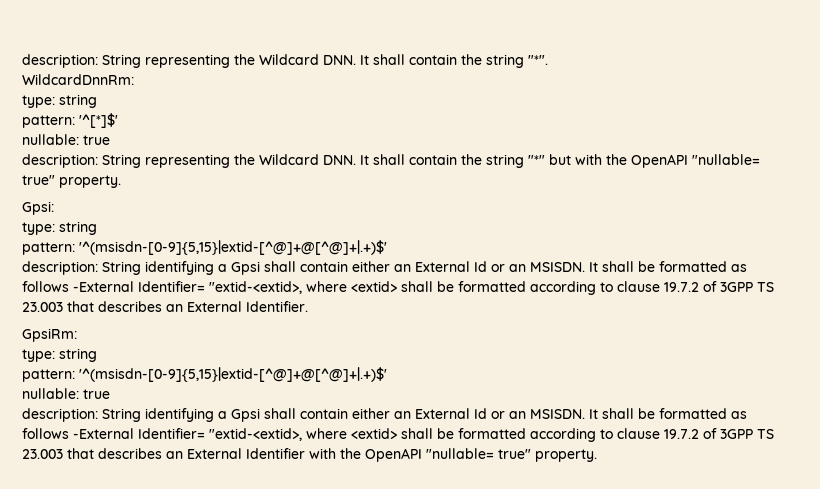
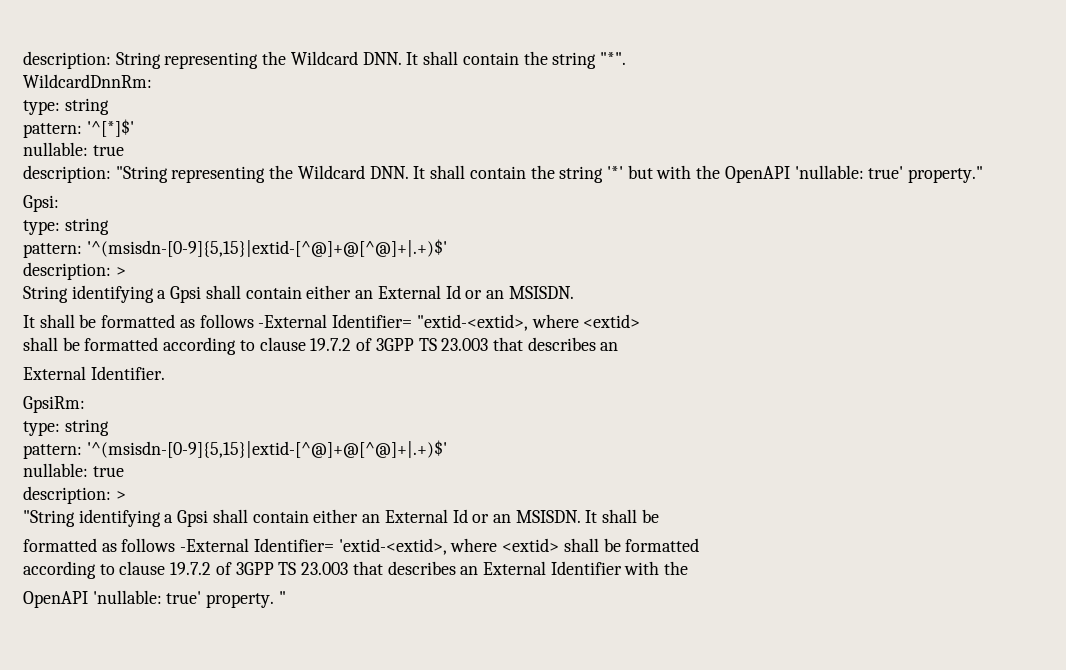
[102,154,545,168] String representing the Wildcard DNN. It shall contain the string "*" -> [115,165,623,183] "String representing the Wildcard DNN. It shall contain the string '*'
[692,154,760,165] [22,175,121,188] "nullable= true" property. -> [794,165,984,183] 'nullable: true' property."
(98, 268) none -> [115,267,126,276] > //
[589,261,747,272] [22,281,774,295] [22,301,308,312] [22,328,77,342] [22,348,97,362] [22,367,387,382] [22,388,110,399] [22,408,747,422] [22,428,526,441] It shall be formatted as follows -External Identifier= "extid-<extid>, where <extid> shall be formatted according to clause 19.7.2 of 3GPP TS 23.003 that describes an External Identifier. // GpsiRm: // type: string // pattern: '^(msisdn-[0-9]{5,15}|extid-[^@]+@[^@]+|.+)$' // nullable: true // description: String identifying a Gpsi shall contain either an External Id or an MSISDN. It shall be formatted as follows -External Identifier= "extid-<extid>, where <extid> shall be formatted -> [23,314,641,331] [23,337,619,355] [23,366,165,380] [23,396,85,413] [23,419,109,436] [23,440,447,459] [23,463,124,477] [23,486,126,504] [23,509,659,527] [23,538,700,555] // It shall be formatted as follows -External Identifier= "extid-<extid>, where <extid> // shall be formatted according to clause 19.7.2 of 3GPP TS 23.003 that describes an // External Identifier. // GpsiRm: // type: string // pattern: '^(msisdn-[0-9]{5,15}|extid-[^@]+@[^@]+|.+)$' // nullable: true // description: > // "String identifying a Gpsi shall contain either an External Id or an MSISDN. It shall be // formatted as follows -External Identifier= 'extid-<extid>, where <extid> shall be formatted //
[365,448,597,462] OpenAPI "nullable= true" property. -> [23,590,286,608] // OpenAPI 'nullable: true' property. "

